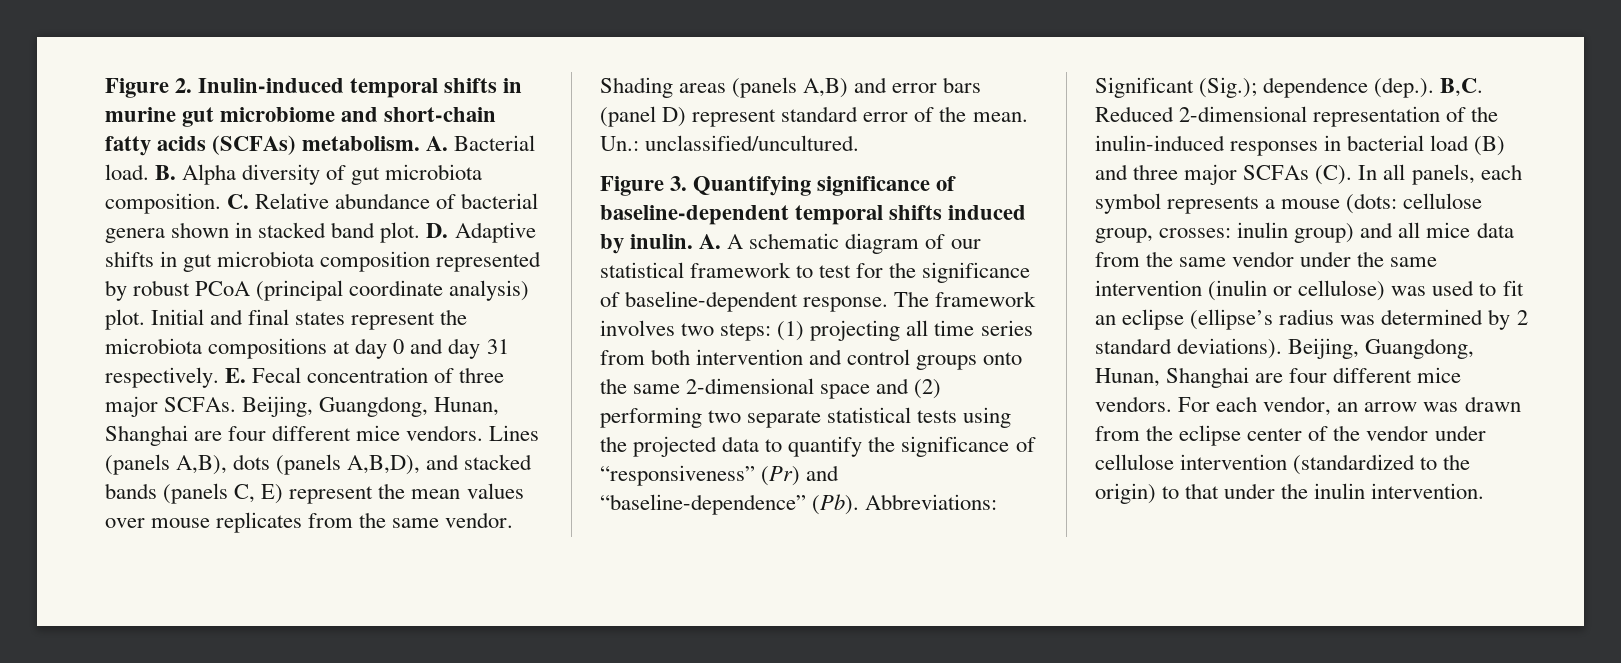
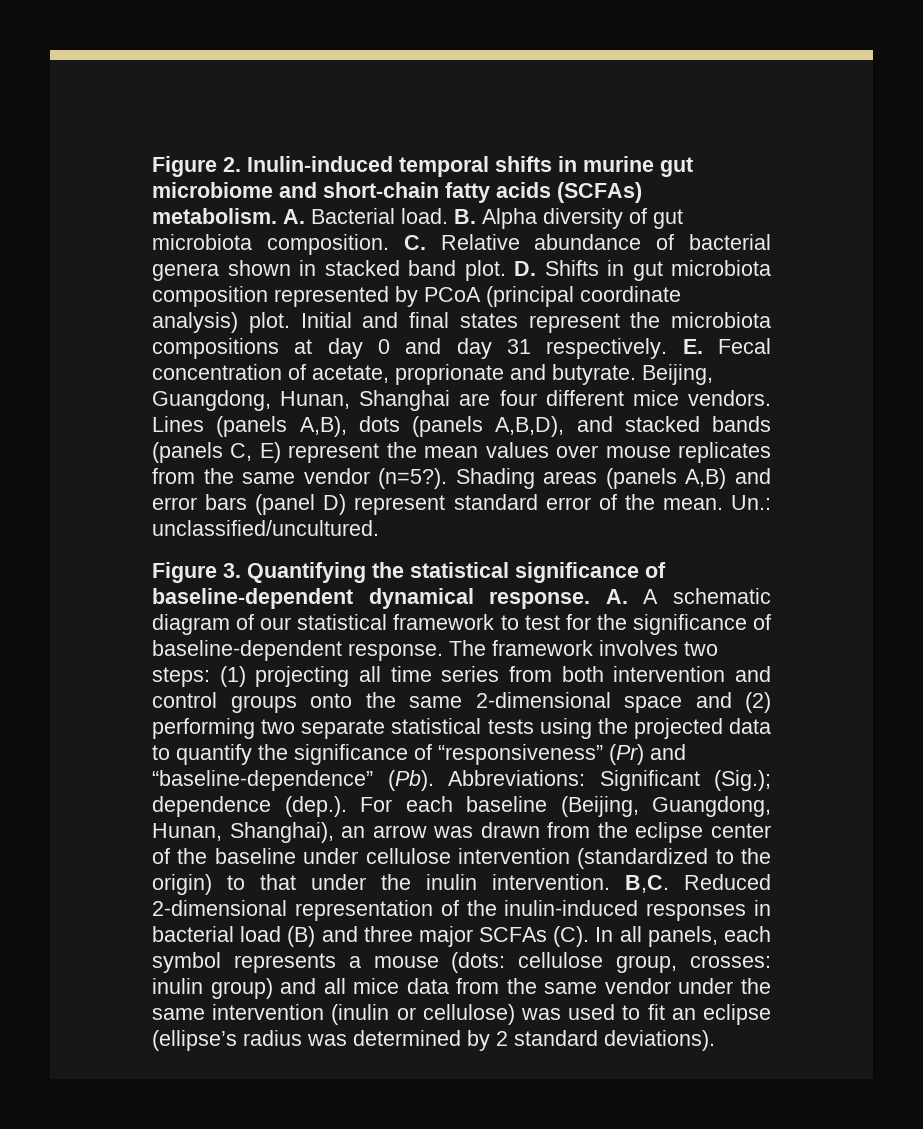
[454,222,536,243] [105,251,154,267] Adaptive shifts -> [544,260,599,276] Shifts
[133,280,191,296] robust -> (418, 296) none
[459,367,505,383] [105,396,237,417] three major SCFAs. -> [312,364,636,385] acetate, proprionate and butyrate.
[445,512,514,528] vendor. -> [303,468,448,489] vendor (n=5?).
[817,176,957,196] [600,205,1027,225] [600,234,694,254] significance of baseline-dependent temporal shifts induced by inulin. -> [372,562,666,583] [152,588,591,609] the statistical significance of baseline-dependent dynamical response.
(1435, 87) none -> [360,796,771,817] [152,822,771,843] [152,848,771,869] [152,874,610,895] For each baseline (Beijing, Guangdong, Hunan, Shanghai), an arrow was drawn from the eclipse center of the baseline under cellulose intervention (standardized to the origin) to that under the inulin intervention.
[1288,338,1475,359] [1095,367,1462,388] [1095,396,1521,416] [1095,425,1486,446] [1095,454,1471,475] [1095,483,1485,504] Beijing, Guangdong, Hunan, Shanghai are four different mice vendors. For each vendor, an arrow was drawn from the eclipse center of the vendor under cellulose intervention (standardized to the origin) to that under the inulin intervention. -> (715, 1040) none

